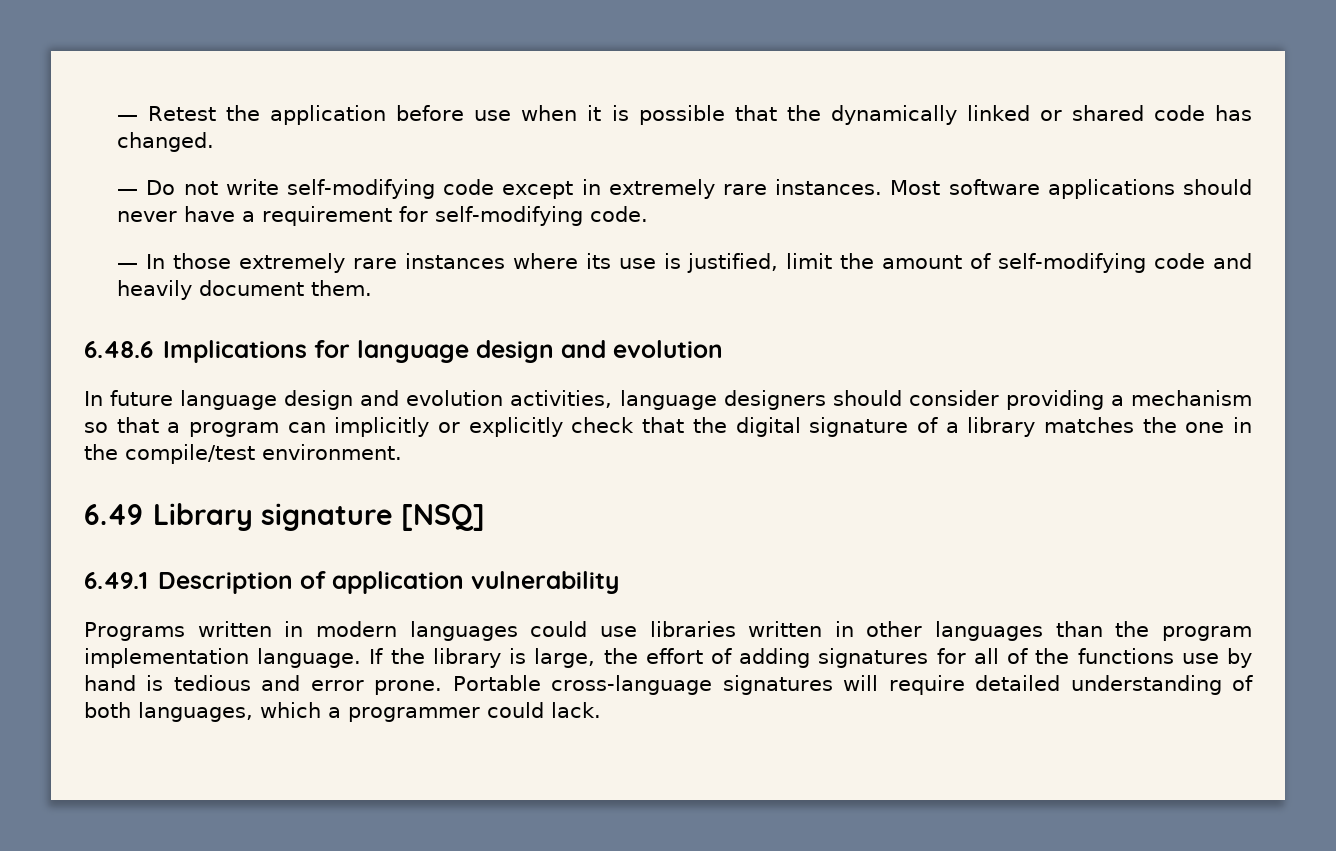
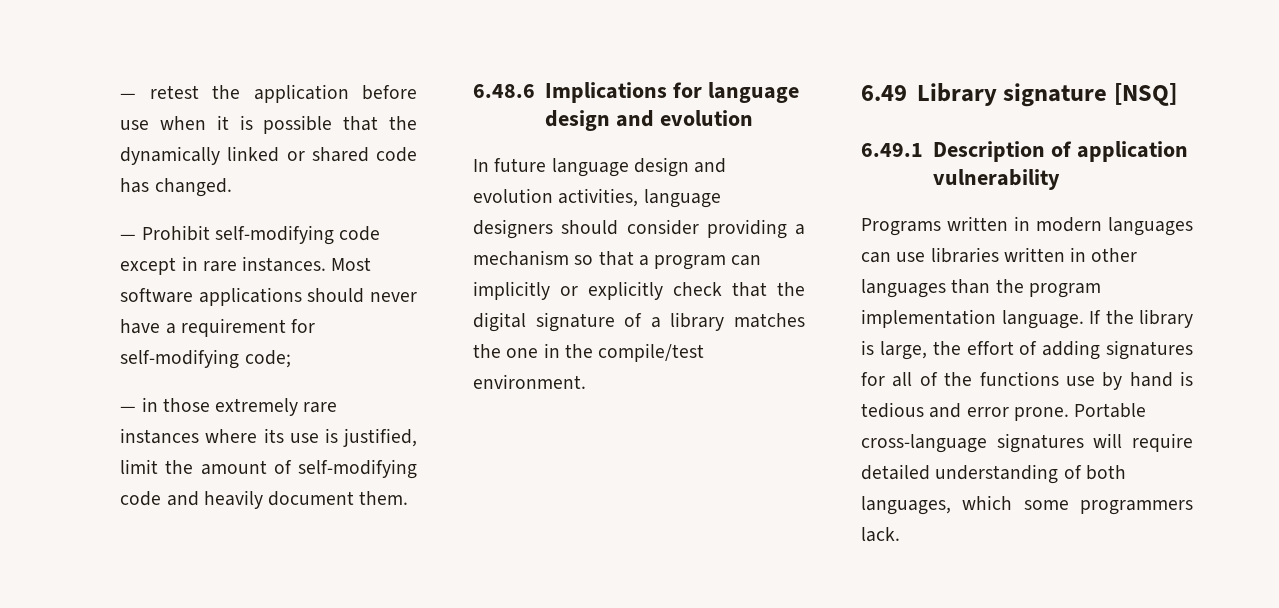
[117,106,217,121] — Retest -> [120,85,199,99] — retest
[146,179,279,195] Do not write -> [141,225,210,241] Prohibit
[608,179,715,199] extremely -> (198, 263) none
[590,206,649,222] [117,254,166,269] code. // — In -> [244,350,291,368] [120,397,158,412] code; // — in
[530,621,588,637] could -> [861,252,891,263] can
[328,702,544,722] a programmer could -> [1023,500,1193,515] some programmers

